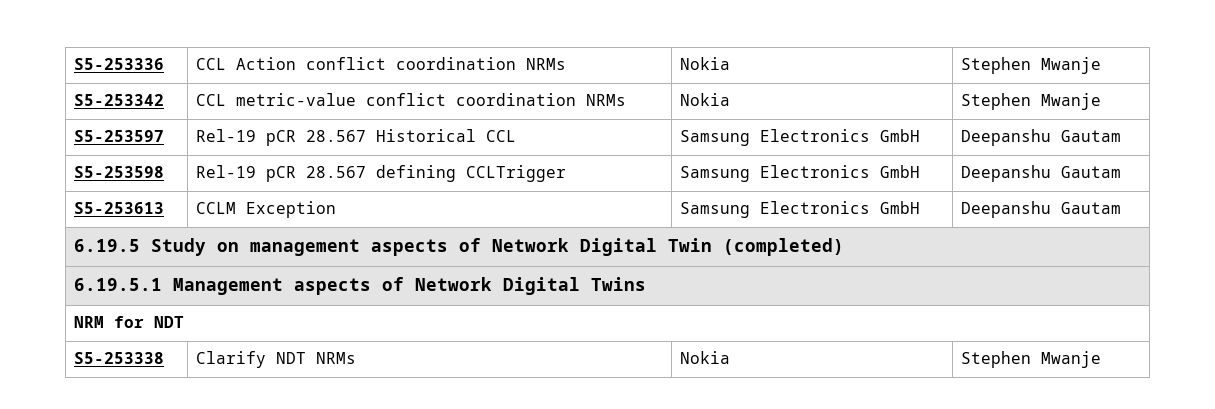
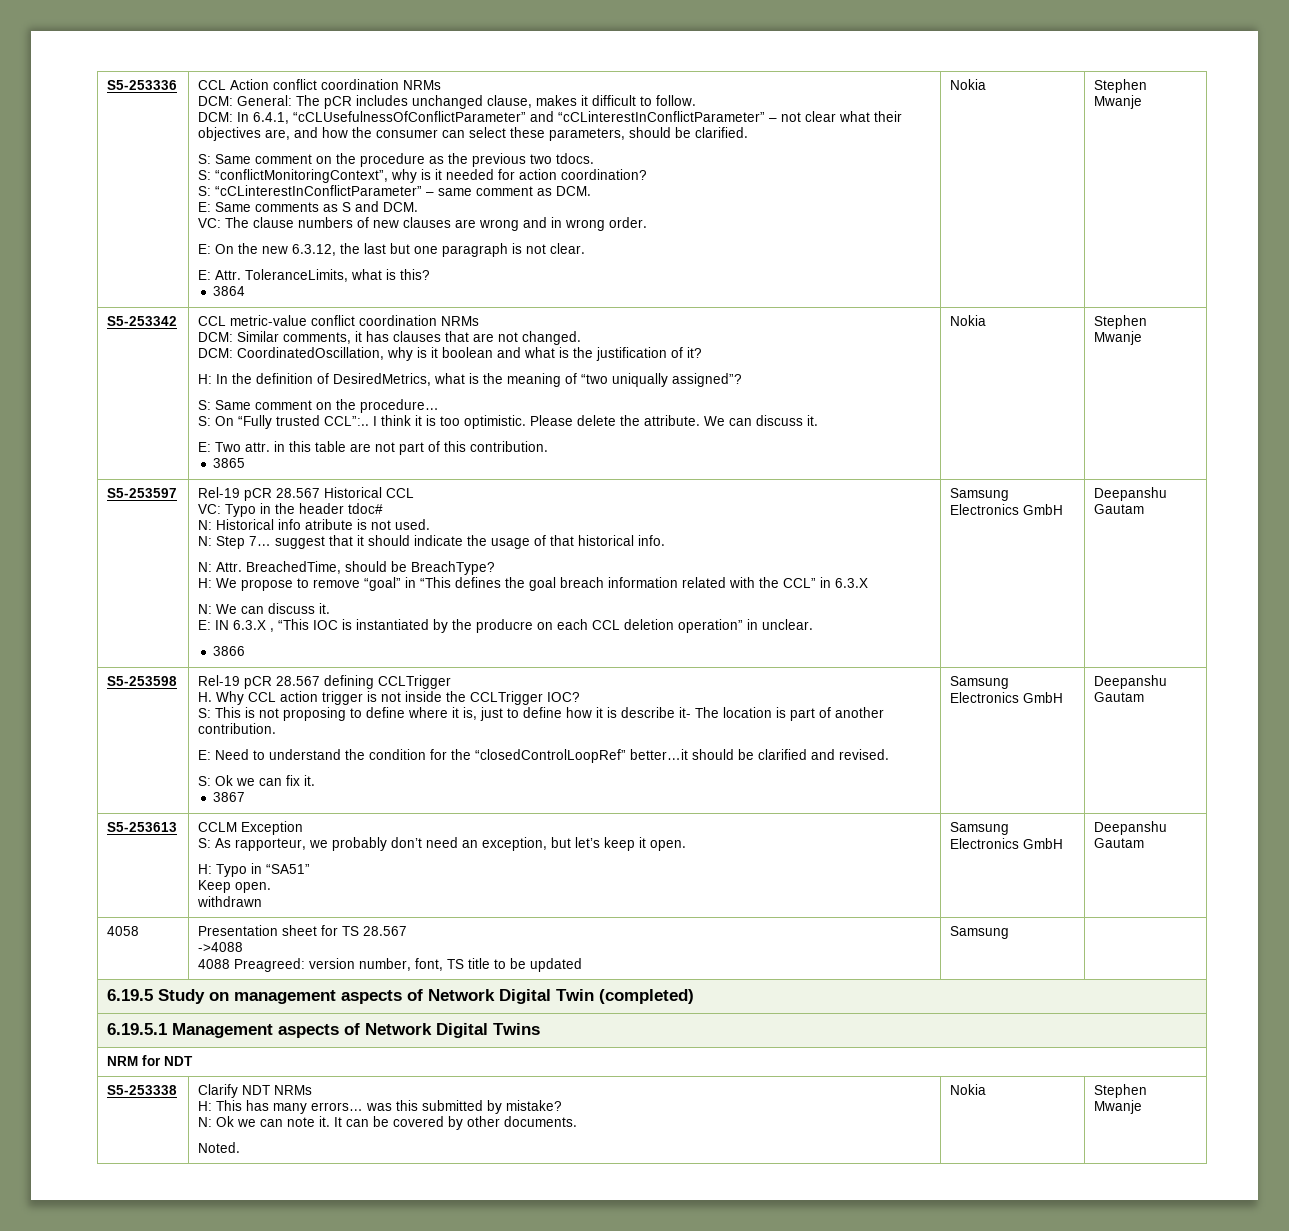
(567, 64) none -> [198,95,697,109] [198,111,903,124] [198,127,749,141] [198,153,595,167] [198,169,648,183] [198,185,592,196] [198,201,419,212] [198,217,648,231] [198,243,586,257] [198,269,431,282] [212,286,245,296] // DCM: General: The pCR includes unchanged clause, makes it difficult to follow. // DCM: In 6.4.1, “cCLUsefulnessOfConflictParameter” and “cCLinterestInConflictParameter” – not clear what their objectives are, and how the consumer can select these parameters, should be clarified. // S: Same comment on the procedure as the previous two tdocs. // S: “conflictMonitoringContext”, why is it needed for action coordination? // S: “cCLinterestInConflictParameter” – same comment as DCM. // E: Same comments as S and DCM. // VC: The clause numbers of new clauses are wrong and in wrong order. // E: On the new 6.3.12, the last but one paragraph is not clear. // E: Attr. ToleranceLimits, what is this? // 3864
(627, 100) none -> [198,331,582,345] [198,347,703,361] [198,373,743,387] [198,399,440,413] [198,415,819,429] [198,441,549,455] [212,458,245,468] // DCM: Similar comments, it has clauses that are not changed. // DCM: CoordinatedOscillation, why is it boolean and what is the justification of it? // H: In the definition of DesiredMetrics, what is the meaning of “two uniqually assigned”? // S: Same comment on the procedure… // S: On “Fully trusted CCL”:.. I think it is too optimistic. Please delete the attribute. We can discuss it. // E: Two attr. in this table are not part of this contribution. // 3865
(517, 136) none -> [198,503,384,517] [198,519,431,530] [198,535,666,549] [198,561,496,575] [198,577,869,591] [198,603,331,614] [198,619,814,633] [212,646,245,656] // VC: Typo in the header tdoc# // N: Historical info atribute is not used. // N: Step 7… suggest that it should indicate the usage of that historical info. // N: Attr. BreachedTime, should be BreachType? // H: We propose to remove “goal” in “This defines the goal breach information related with the CCL” in 6.3.X // N: We can discuss it. // E: IN 6.3.X , “This IOC is instantiated by the producre on each CCL deletion operation” in unclear. // 3866
(567, 173) none -> [198,691,581,705] [198,707,885,721] [198,723,277,734] [198,749,890,763] [198,775,316,786] [212,792,245,802] // H. Why CCL action trigger is not inside the CCLTrigger IOC? // S: This is not proposing to define where it is, just to define how it is describe it- The location is part of another contribution. // E: Need to understand the condition for the “closedControlLoopRef” better…it should be clarified and revised. // S: Ok we can fix it. // 3867
[680,201,921,218] [961,201,1122,218] | Samsung Electronics GmbH | Deepanshu Gautam -> [198,837,687,851] [198,863,311,877] [198,880,272,893] [197,896,263,907] [950,822,1010,835] [950,838,1064,849] [1094,821,1168,835] [1094,838,1145,848] [107,926,140,936] [198,925,408,936] [198,942,244,952] [198,958,583,972] [950,926,1010,939] // S: As rapporteur, we probably don’t need an exception, but let’s keep it open. // H: Typo in “SA51” // Keep open. // withdrawn | Samsung Electronics GmbH | Deepanshu Gautam // 4058 | Presentation sheet for TS 28.567 // ->4088 // 4088 Preagreed: version number, font, TS title to be updated | Samsung |
(357, 358) none -> [198,1100,563,1114] [198,1116,578,1130] [198,1142,241,1153] // H: This has many errors… was this submitted by mistake? // N: Ok we can note it. It can be covered by other documents. // Noted.

